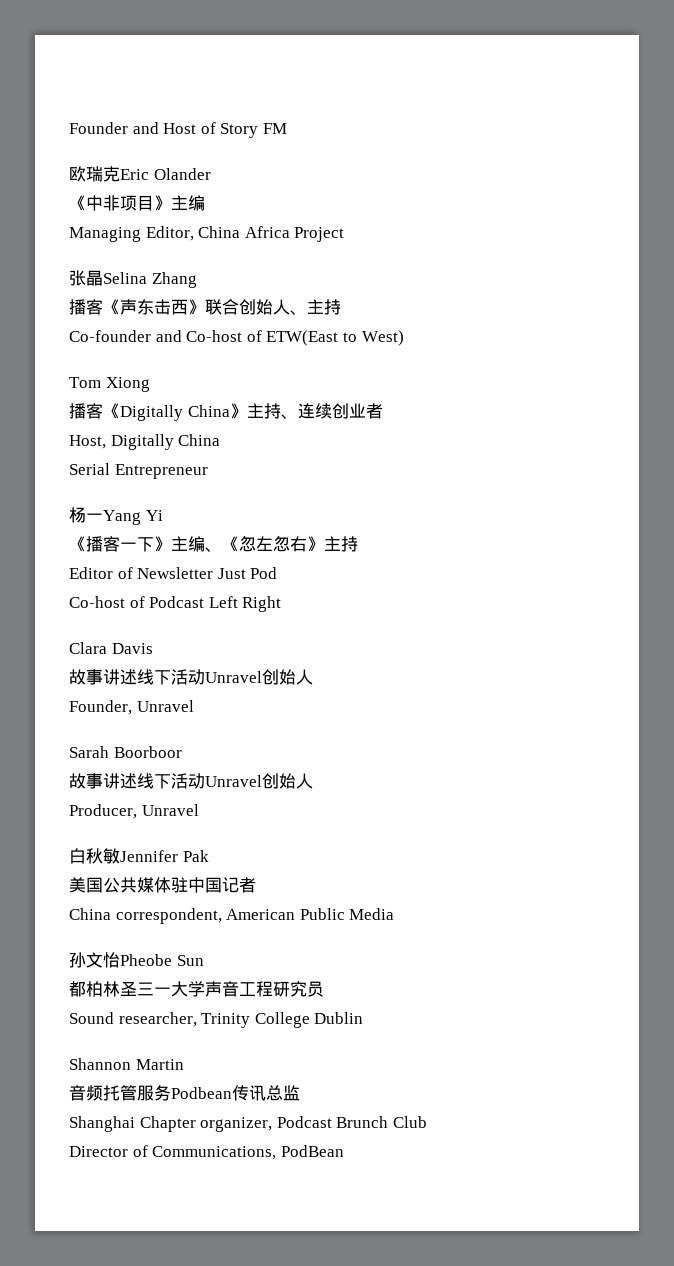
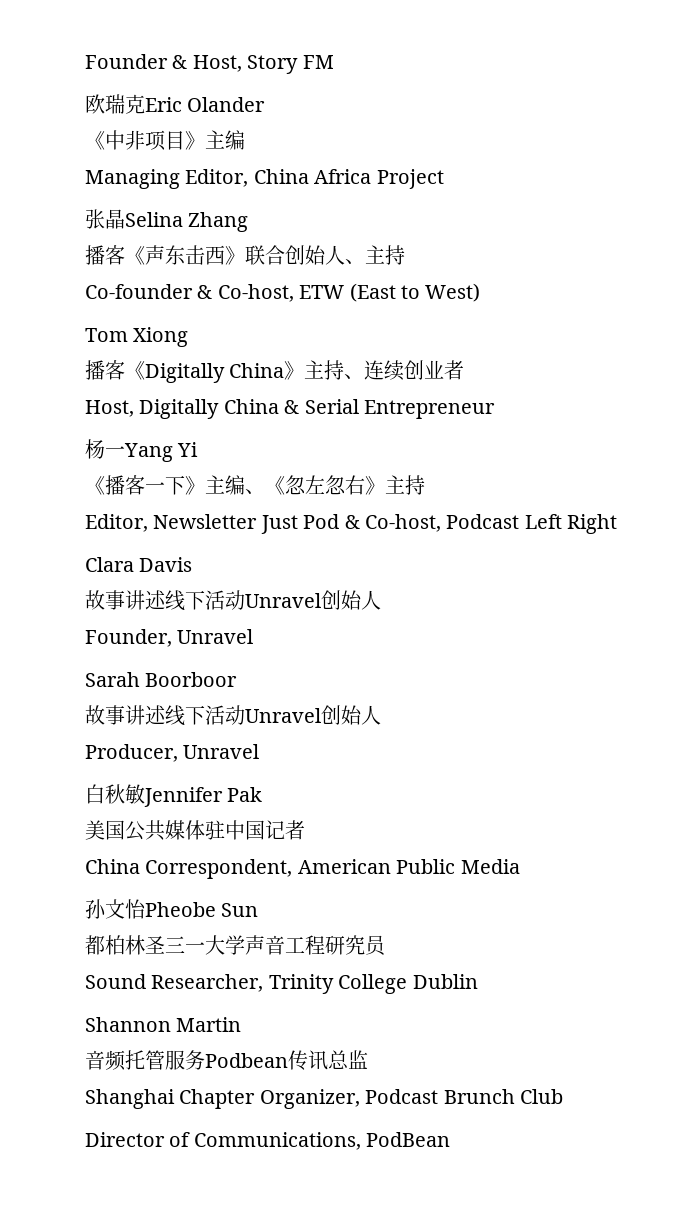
[132,122,216,134] and Host of -> [172,55,242,72] & Host,
[155,330,339,346] and Co-host of ETW(East -> [197,283,396,302] & Co-host, ETW (East
(221, 440) // -> [284,400,300,414] &
[69,567,133,579] Editor of -> [85,514,148,532] Editor,
[69,596,145,608] // Co-host of -> [344,514,441,532] & Co-host,
[115,908,222,924] correspondent, -> [145,859,293,879] Correspondent,
[118,1012,197,1027] researcher, -> [151,974,264,992] Researcher,
[200,1117,273,1132] organizer, -> [259,1089,360,1109] Organizer,

